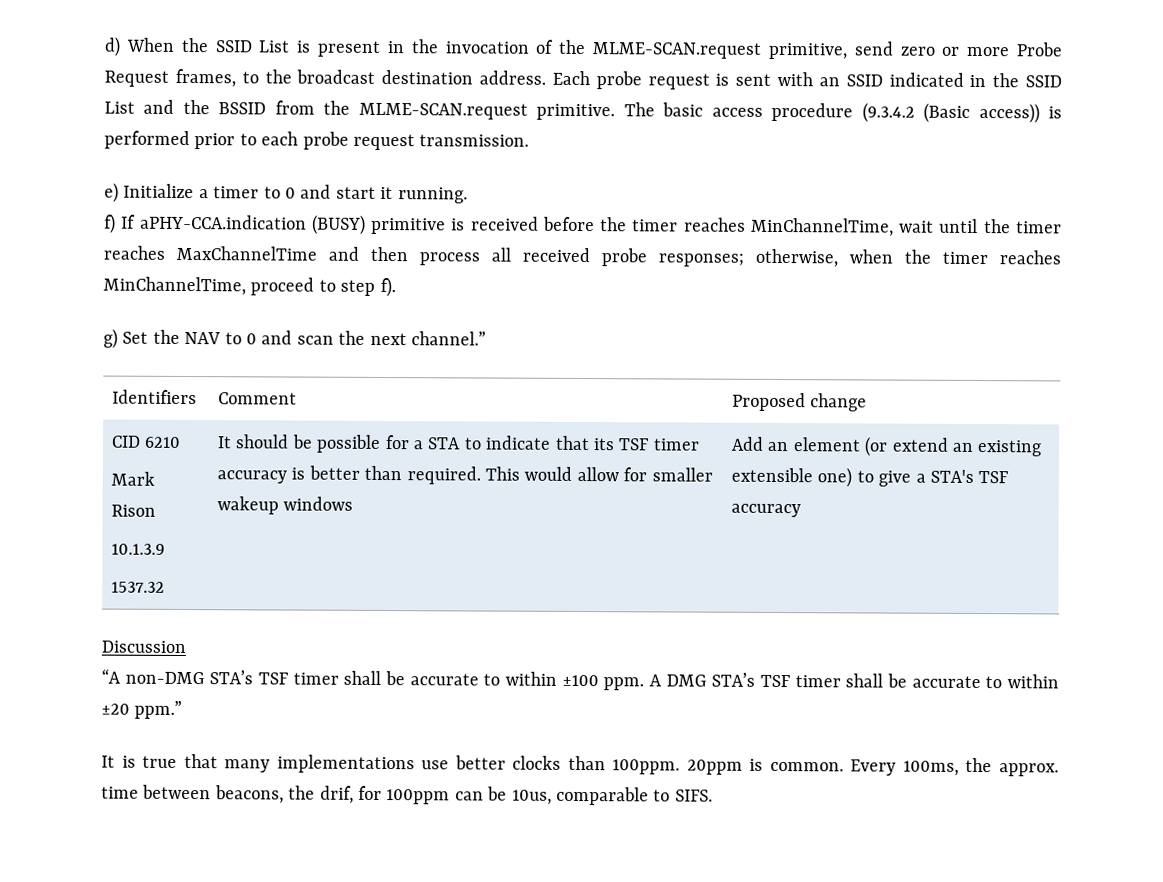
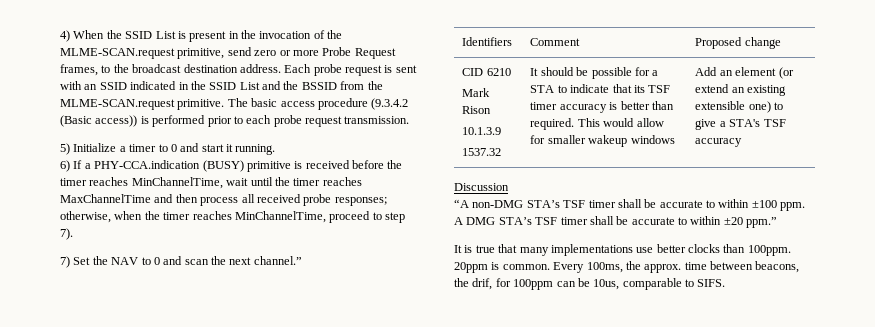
[104,36,121,57] d) -> [60,30,70,42] 4)
[104,182,119,203] e) -> [60,143,70,155] 5)
[104,213,307,234] f) If aPHY-CCA.indication -> [60,160,201,172] 6) If a PHY-CCA.indication
[379,276,396,298] [103,328,118,349] f). // g) -> [60,228,73,240] [60,256,70,268] 7). // 7)

